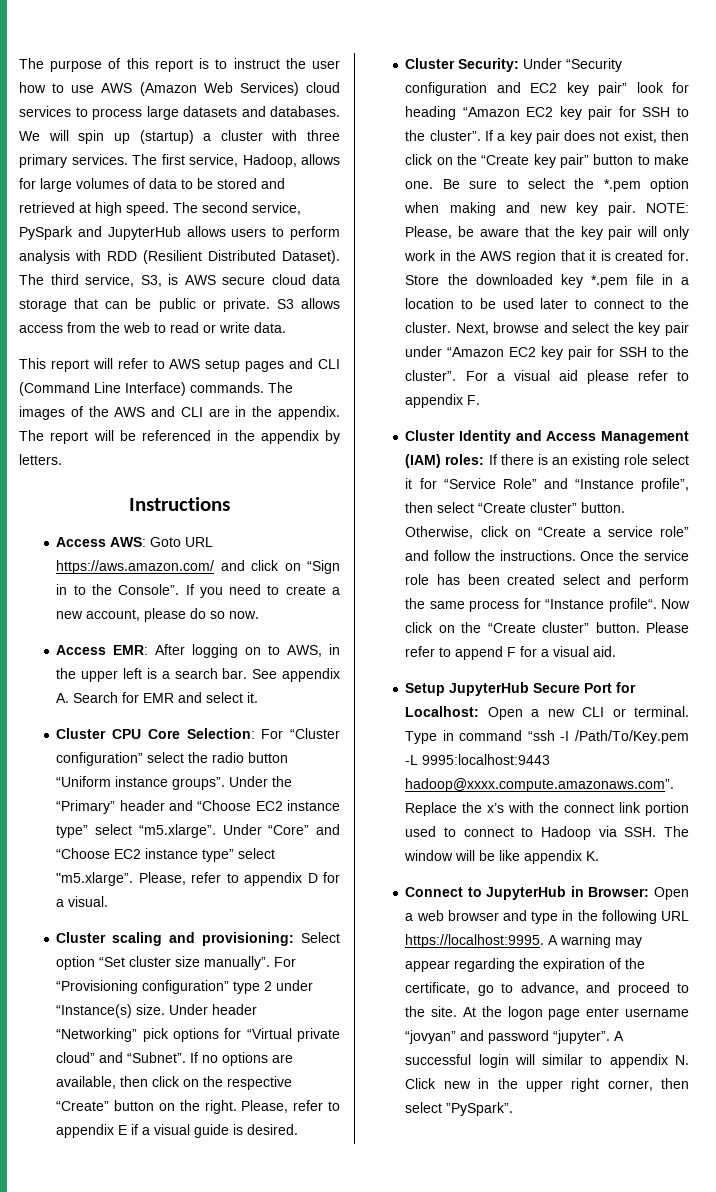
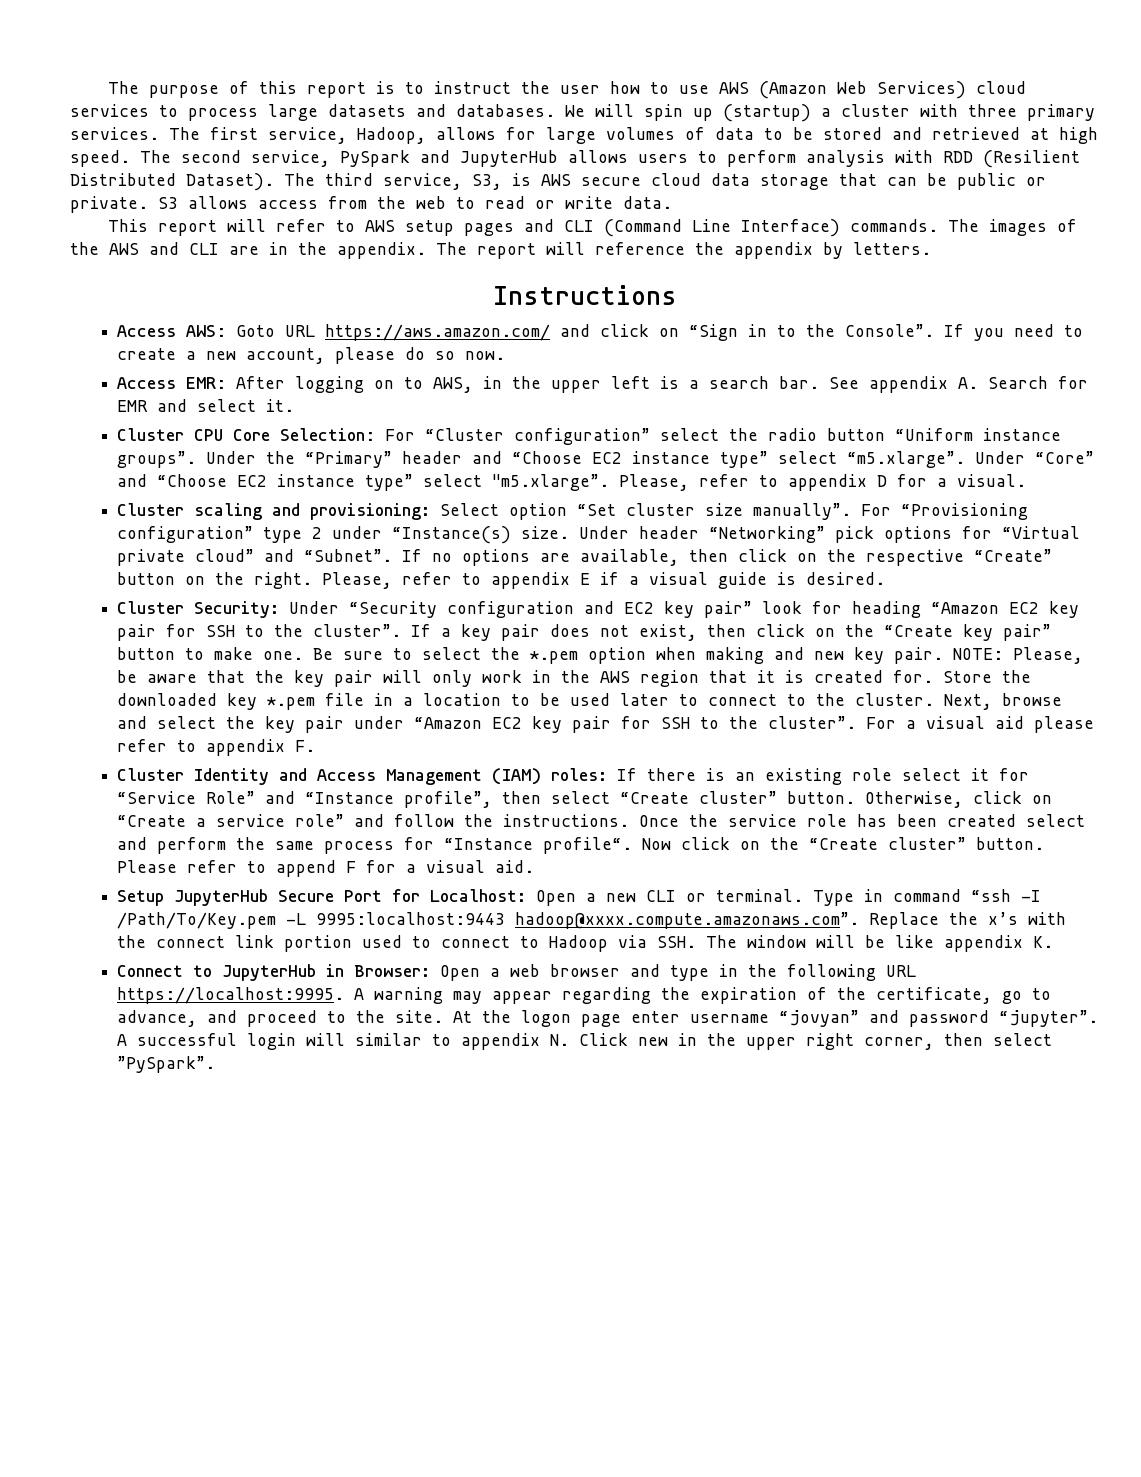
[119,430,229,441] be referenced in -> [595,242,685,255] reference

